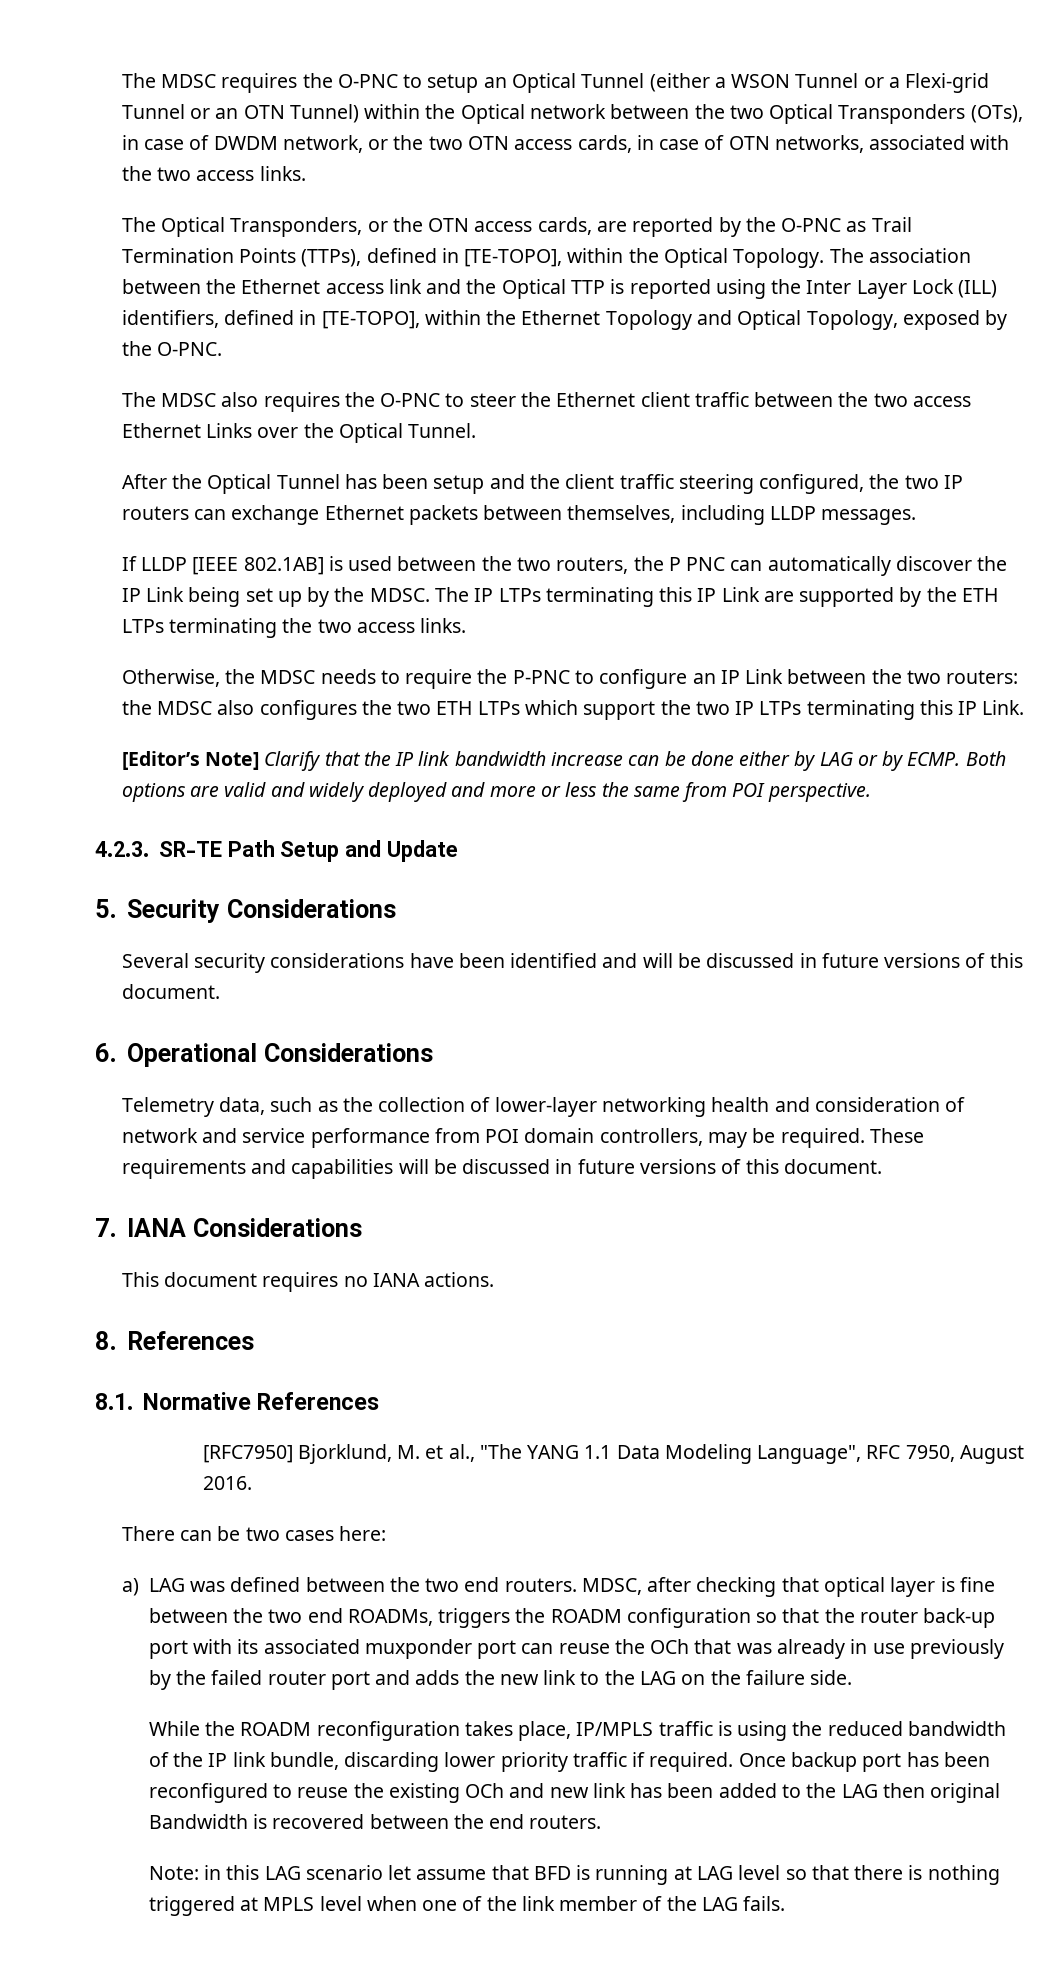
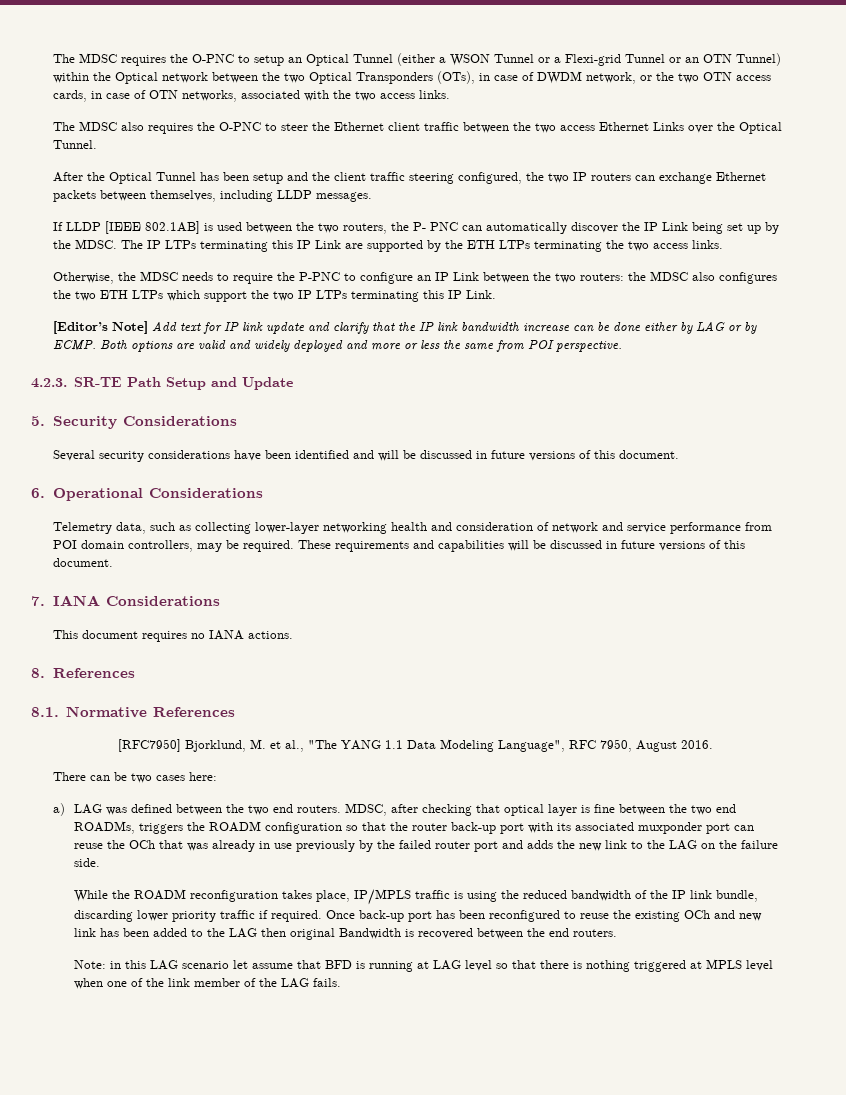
[121,217,912,237] [121,248,971,268] [121,279,998,299] [121,310,1008,330] [121,341,223,356] // The Optical Transponders, or the OTN access cards, are reported by the O-PNC as Trail Termination Points (TTPs), defined in [TE-TOPO], within the Optical Topology. The association between the Ethernet access link and the Optical TTP is reported using the Inter Layer Lock (ILL) identifiers, defined in [TE-TOPO], within the Ethernet Topology and Optical Topology, exposed by the O-PNC. -> (450, 94) none
[668,557,681,571] P -> [412,222,426,231] P-
[264,751,322,771] Clarify -> [151,321,369,334] Add text for IP link update and clarify
[342,1097,491,1112] the collection of -> [194,522,251,534] collecting
[790,1752,857,1772] backup -> [359,910,405,922] back-up

